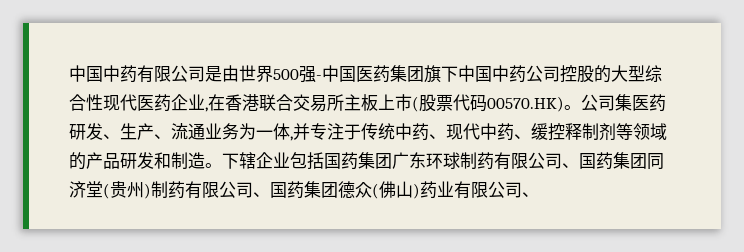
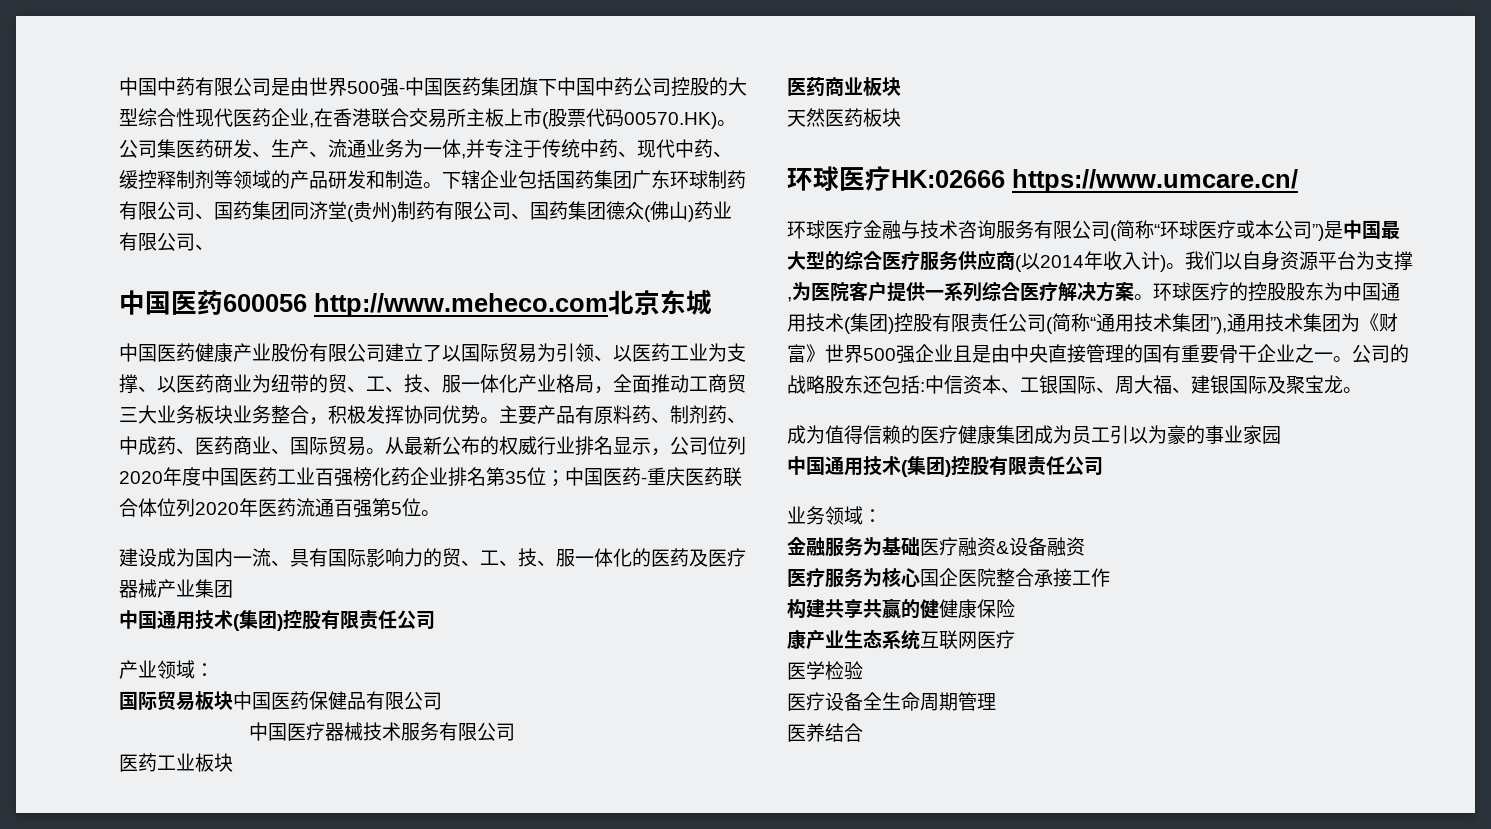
(539, 194) none -> [119,289,712,317] [119,343,746,363] [119,374,746,394] [119,405,746,425] [119,436,746,456] [119,467,742,487] [119,498,440,518] [119,548,746,567] [119,579,233,598] [119,610,435,631] [119,660,214,679] [119,691,442,711] [248,722,515,741] [119,753,233,772] [787,76,901,97] [787,108,901,127] [787,166,1298,193] [787,220,1400,241] [787,250,1413,272] [787,281,1400,302] [787,313,1398,334] [787,344,1409,364] [787,375,1362,394] [787,425,1281,445] [787,456,1103,477] [787,506,882,525] [787,537,1085,557] [787,568,1110,588] [787,598,1015,619] [787,629,1015,650] [787,661,863,680] [787,692,996,711] [787,723,863,742] // 中国医药600056 http://www.meheco.com北京东城 // 中国医药健康产业股份有限公司建立了以国际贸易为引领、以医药工业为支撑、以医药商业为纽带的贸、工、技、服一体化产业格局，全面推动工商贸三大业务板块业务整合，积极发挥协同优势。主要产品有原料药、制剂药、中成药、医药商业、国际贸易。从最新公布的权威行业排名显示，公司位列2020年度中国医药工业百强榜化药企业排名第35位；中国医药-重庆医药联合体位列2020年医药流通百强第5位。 // 建设成为国内一流、具有国际影响力的贸、工、技、服一体化的医药及医疗器械产业集团 // 中国通用技术(集团)控股有限责任公司 // 产业领域： // 国际贸易板块中国医药保健品有限公司 // 中国医疗器械技术服务有限公司 // 医药工业板块 // 医药商业板块 // 天然医药板块 // 环球医疗HK:02666 https://www.umcare.cn/ // 环球医疗金融与技术咨询服务有限公司(简称“环球医疗或本公司”)是中国最大型的综合医疗服务供应商(以2014年收入计)。我们以自身资源平台为支撑,为医院客户提供一系列综合医疗解决方案。环球医疗的控股股东为中国通用技术(集团)控股有限责任公司(简称“通用技术集团”),通用技术集团为《财富》世界500强企业且是由中央直接管理的国有重要骨干企业之一。公司的战略股东还包括:中信资本、工银国际、周大福、建银国际及聚宝龙。 // 成为值得信赖的医疗健康集团成为员工引以为豪的事业家园 // 中国通用技术(集团)控股有限责任公司 // 业务领域： // 金融服务为基础医疗融资&设备融资 // 医疗服务为核心国企医院整合承接工作 // 构建共享共赢的健健康保险 // 康产业生态系统互联网医疗 // 医学检验 // 医疗设备全生命周期管理 // 医养结合

